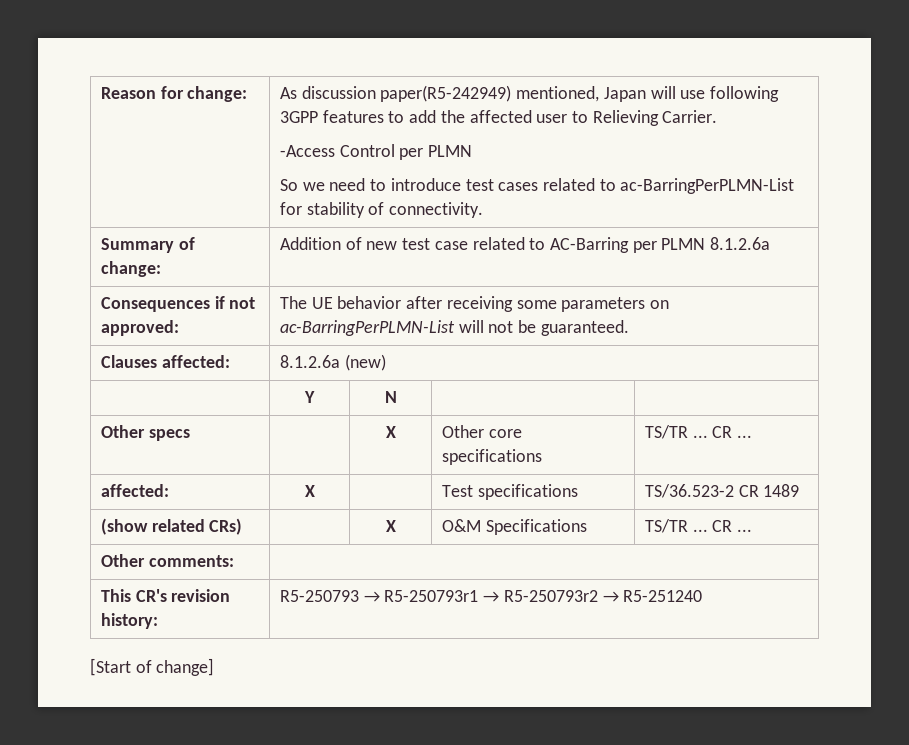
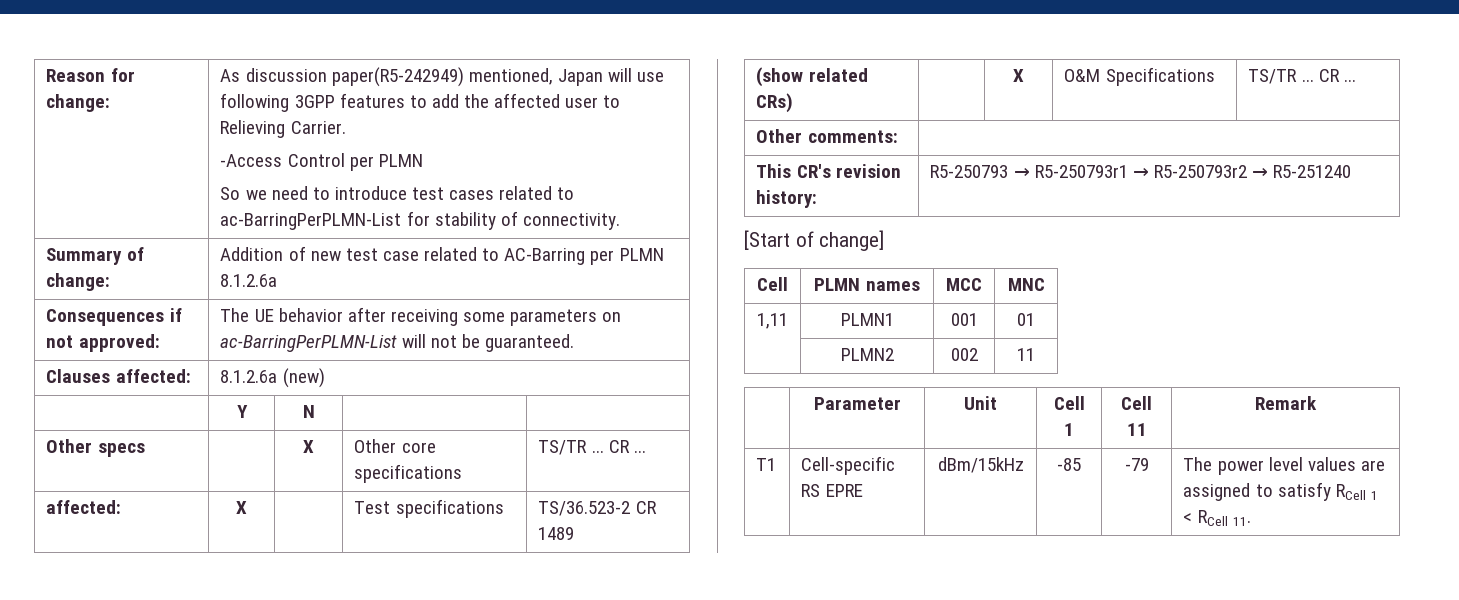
(215, 667) none -> [757,277,788,291] [814,278,920,291] [946,278,982,291] [1007,278,1045,291] [757,313,788,329] [840,313,894,326] [950,313,978,326] [1017,313,1035,326] [840,348,894,361] [950,348,978,361] [1017,348,1035,361] [813,397,901,410] [964,396,997,410] [1053,396,1085,410] [1064,423,1074,436] [1121,396,1152,410] [1126,423,1147,436] [1255,396,1317,410] [756,458,777,471] [801,456,896,475] [801,484,863,497] [937,457,1024,473] [1057,458,1081,471] [1124,458,1149,471] [1183,457,1385,475] [1183,482,1378,501] [1183,510,1251,526] // Cell | PLMN names | MCC | MNC // 1,11 | PLMN1 | 001 | 01 // | PLMN2 | 002 | 11 // | Parameter | Unit | Cell 1 | Cell 11 | Remark // T1 | Cell-specific RS EPRE | dBm/15kHz | -85 | -79 | The power level values are assigned to satisfy RCell 1 < RCell 11.

